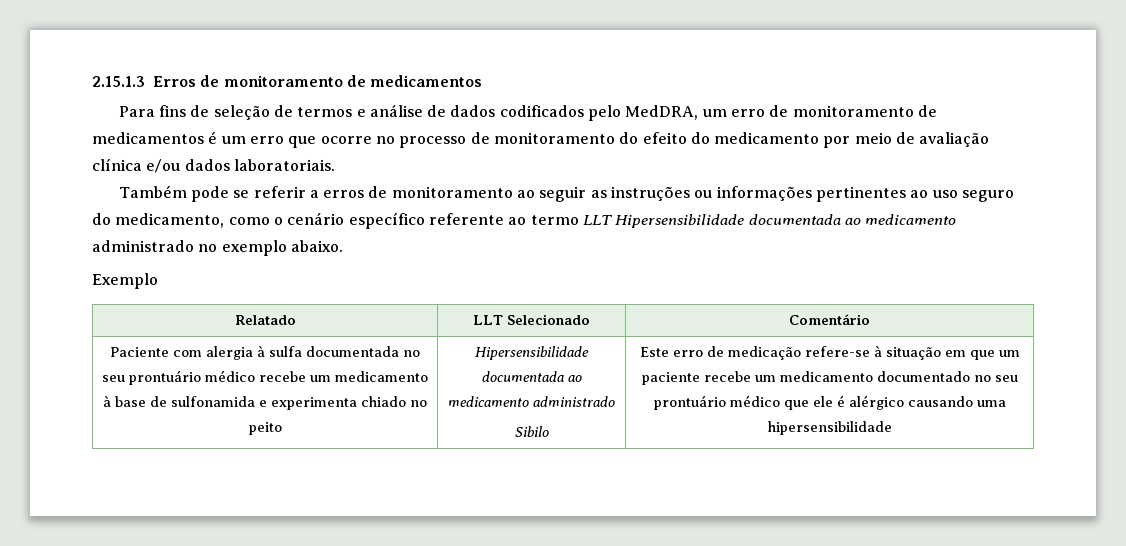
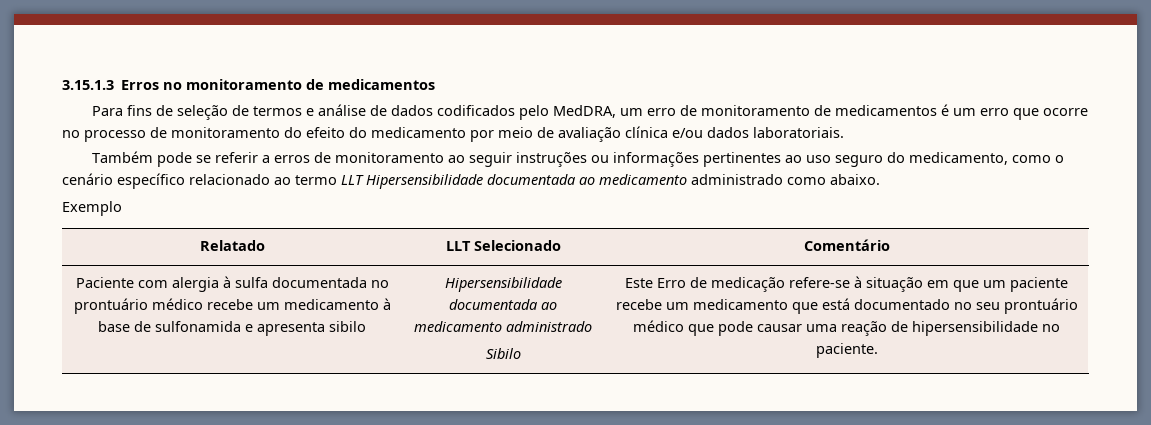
[92,75,220,87] 2.15.1.3 Erros de -> [62,80,183,90] 3.15.1.3 Erros no
[590,190,607,198] as -> (512, 159) none
[428,213,504,225] referente -> [189,174,270,185] relacionado
[198,240,287,256] no exemplo -> [787,177,826,185] como
[102,375,126,382] seu -> (389, 284) none
[271,396,427,410] [248,422,282,435] experimenta chiado no peito -> [257,321,366,336] apresenta sibilo
[672,350,703,357] erro -> [656,278,686,288] Erro
(873, 376) none -> [791,298,850,314] que está
[812,395,1006,410] [767,421,892,435] ele é alérgico causando uma hipersensibilidade -> [717,321,1060,336] [815,343,878,358] pode causar uma reação de hipersensibilidade no paciente.

